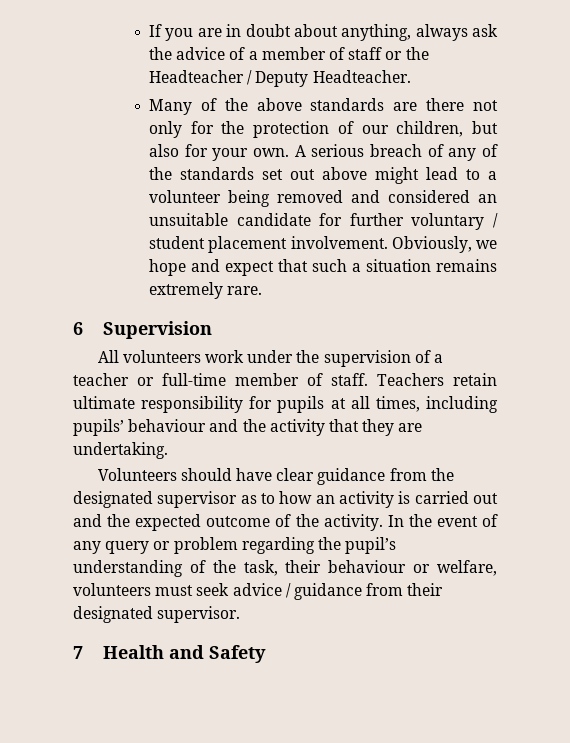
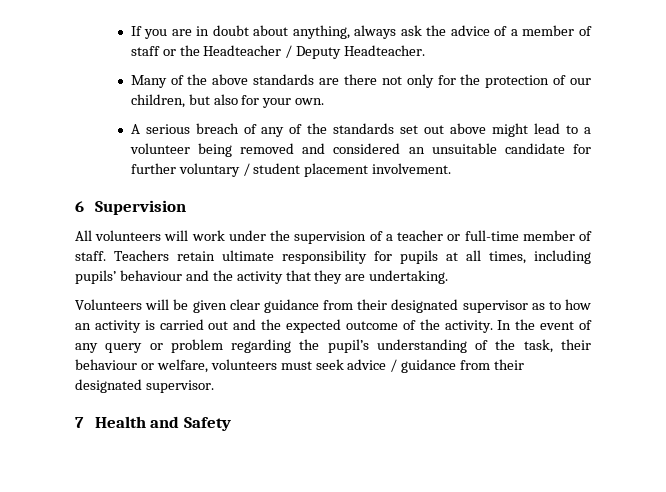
(290, 152) none -> (325, 101) //
[391,236,497,253] [149,259,497,276] [149,282,263,299] Obviously, we hope and expect that such a situation remains extremely rare. -> (452, 168) none
(201, 356) none -> [164,230,189,241] will
[180,468,272,481] should have -> [145,299,227,313] will be given
[430,468,454,481] the -> [357,299,388,310] their

